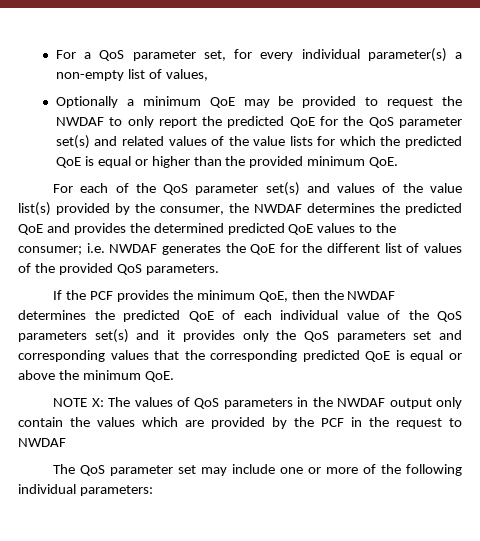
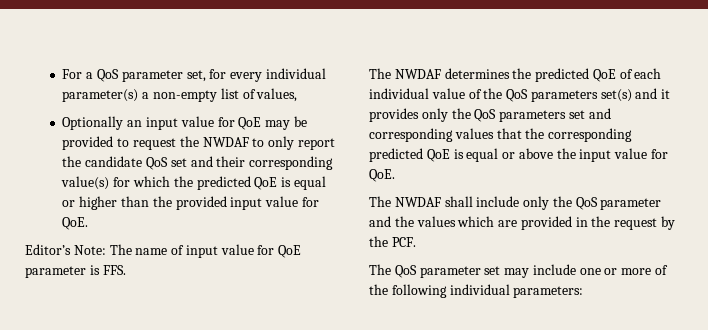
[126,96,201,106] a minimum -> [127,116,235,130] an input value for
[227,116,462,128] [55,135,313,149] predicted QoE for the QoS parameter set(s) and related values of the value lists -> [85,156,334,170] [61,176,110,190] candidate QoS set and their corresponding value(s)
[307,156,399,168] [53,182,463,196] [18,202,462,216] [18,223,397,235] [18,243,462,255] [18,263,219,275] [53,290,344,302] minimum QoE. // For each of the QoS parameter set(s) and values of the value list(s) provided by the consumer, the NWDAF determines the predicted QoE and provides the determined predicted QoE values to the consumer; i.e. NWDAF generates the QoE for the different list of values of the provided QoS parameters. // If the PCF provides the minimum QoE, then the -> [230,196,319,210] [62,217,89,230] [25,244,302,258] [25,265,126,278] [369,68,391,79] input value for QoE. // Editor’s Note: The name of input value for QoE parameter is FFS. // The
[82,370,174,382] [53,397,463,409] [18,417,63,427] minimum QoE. // NOTE X: The values of QoS parameters in the NWDAF output only contain -> [579,148,669,162] [369,169,395,182] [369,196,662,210] [369,216,391,227] input value for QoE. // The NWDAF shall include only the QoS parameter and
[272,417,462,429] [18,438,66,447] by the PCF in the request to NWDAF -> [575,216,676,230] [369,236,416,247] in the request by the PCF.

